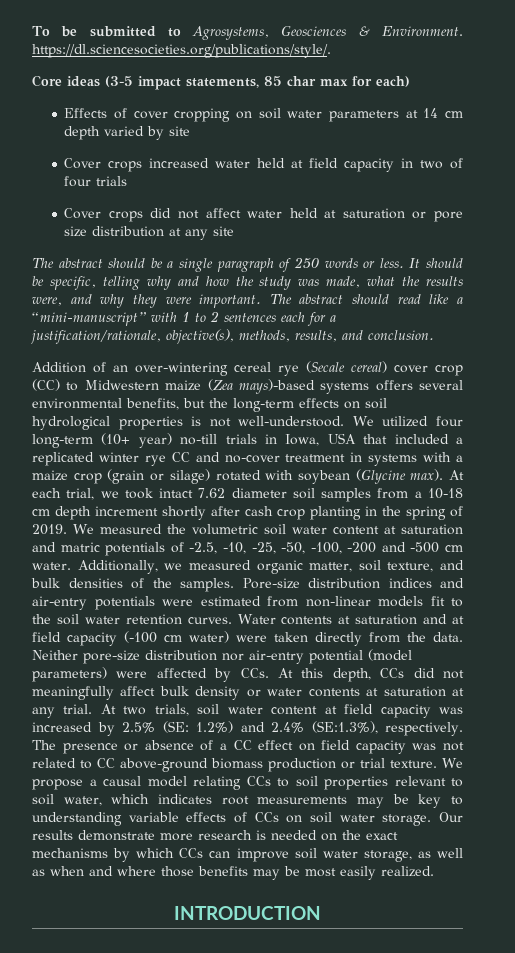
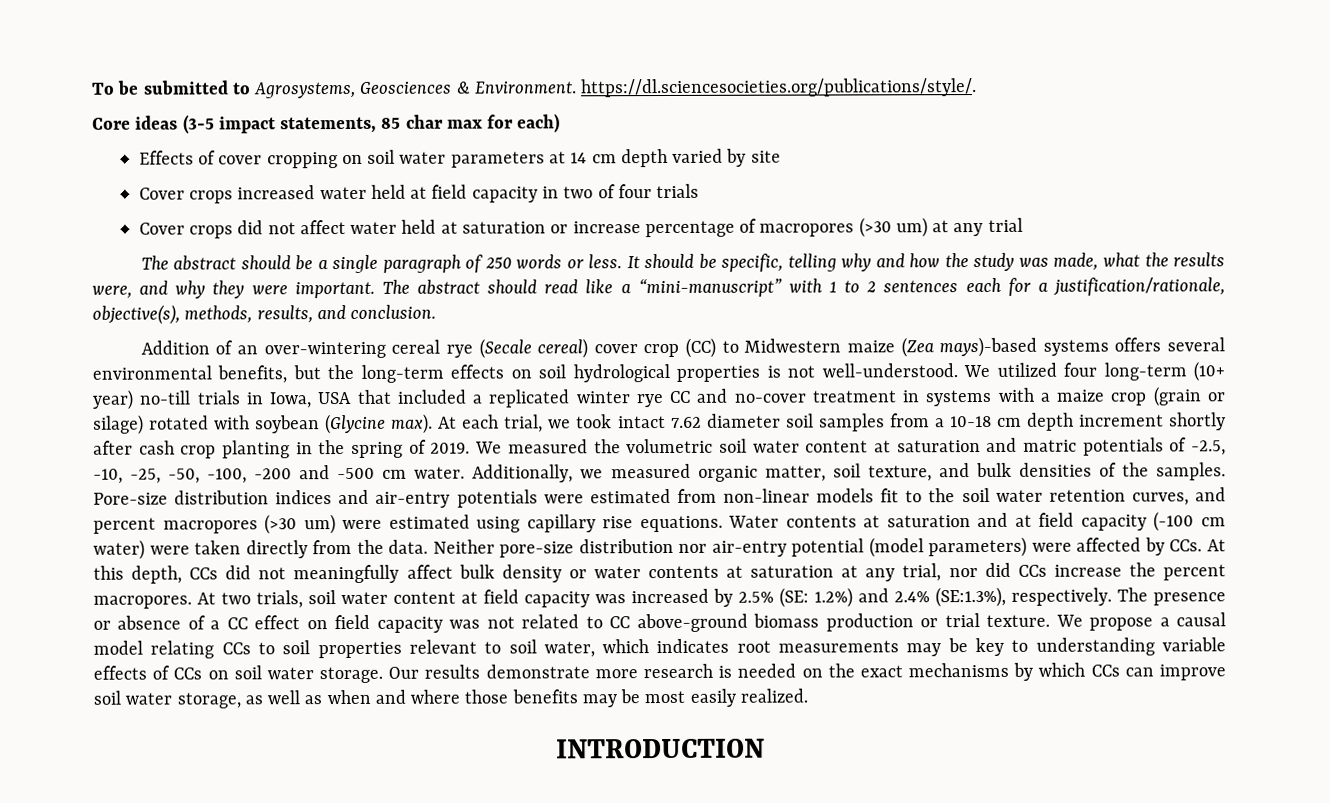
[433,211,463,222] [64,226,235,240] pore size distribution at any site -> [572,217,1023,238] increase percentage of macropores (>30 um) at any trial
[187,617,232,624] curves. -> [1131,487,1226,506] [93,514,723,535] curves, and percent macropores (>30 um) were estimated using capillary rise equations.
[63,704,93,714] trial. -> [902,562,1227,582] [93,595,192,609] trial, nor did CCs increase the percent macropores.

